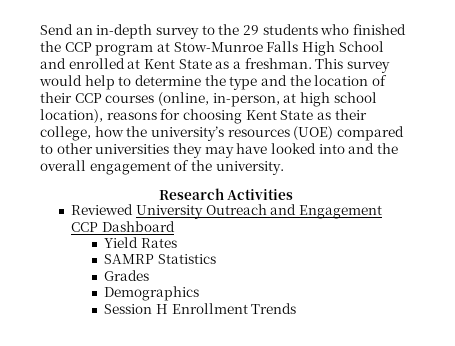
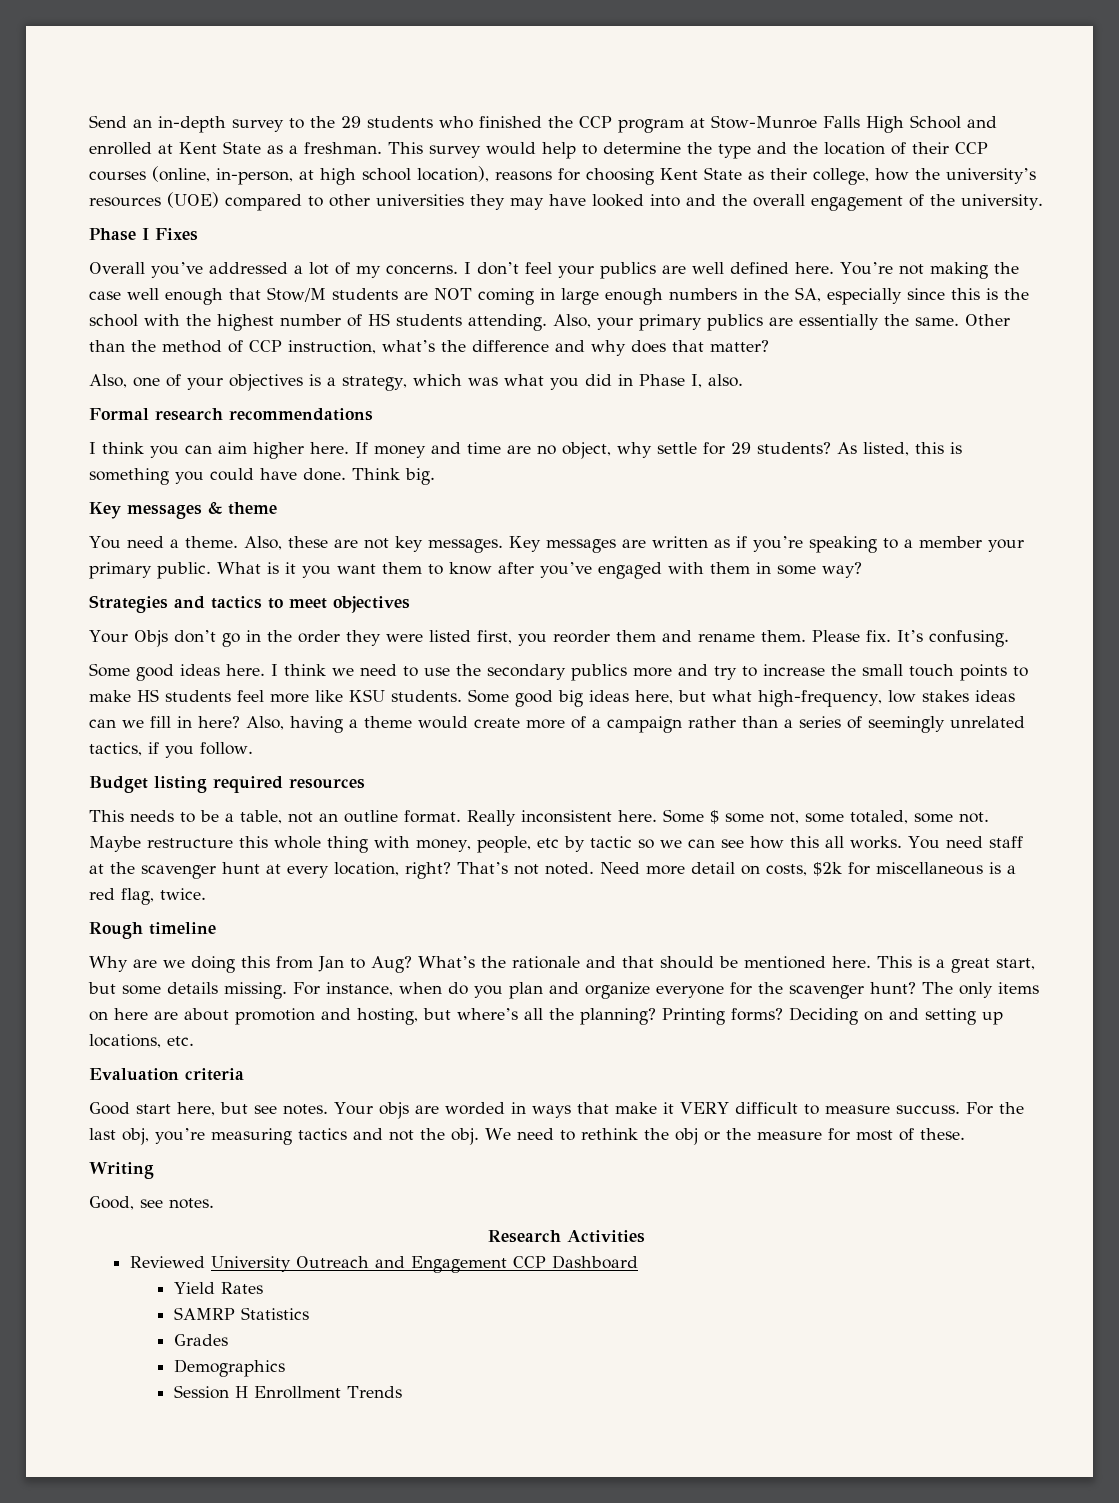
(284, 168) none -> [89,228,198,241] [89,262,1019,279] [89,287,1029,305] [89,313,1010,331] [89,340,769,356] [89,374,743,391] [89,408,373,421] [89,442,962,459] [89,468,435,485] [89,501,277,519] [89,536,1024,553] [89,562,862,579] [89,595,410,613] [89,630,1009,647] [89,663,1028,681] [89,689,1015,707] [89,716,1025,733] [89,742,253,758] [89,776,365,793] [89,809,989,826] [89,836,1023,853] [89,862,1016,879] [89,888,206,905] [89,922,216,939] [89,956,1035,973] [88,982,1039,999] [89,1007,1003,1025] [89,1034,194,1048] [89,1068,244,1081] [89,1102,1024,1119] [89,1128,965,1145] [89,1162,154,1179] [89,1196,214,1210] // Phase I Fixes // Overall you’ve addressed a lot of my concerns. I don’t feel your publics are well defined here. You’re not making the case well enough that Stow/M students are NOT coming in large enough numbers in the SA, especially since this is the school with the highest number of HS students attending. Also, your primary publics are essentially the same. Other than the method of CCP instruction, what’s the difference and why does that matter? // Also, one of your objectives is a strategy, which was what you did in Phase I, also. // Formal research recommendations // I think you can aim higher here. If money and time are no object, why settle for 29 students? As listed, this is something you could have done. Think big. // Key messages & theme // You need a theme. Also, these are not key messages. Key messages are written as if you’re speaking to a member your primary public. What is it you want them to know after you’ve engaged with them in some way? // Strategies and tactics to meet objectives // Your Objs don’t go in the order they were listed first, you reorder them and rename them. Please fix. It’s confusing. // Some good ideas here. I think we need to use the secondary publics more and try to increase the small touch points to make HS students feel more like KSU students. Some good big ideas here, but what high-frequency, low stakes ideas can we fill in here? Also, having a theme would create more of a campaign rather than a series of seemingly unrelated tactics, if you follow. // Budget listing required resources // This needs to be a table, not an outline format. Really inconsistent here. Some $ some not, some totaled, some not. Maybe restructure this whole thing with money, people, etc by tactic so we can see how this all works. You need staff at the scavenger hunt at every location, right? That’s not noted. Need more detail on costs, $2k for miscellaneous is a red flag, twice. // Rough timeline // Why are we doing this from Jan to Aug? What’s the rationale and that should be mentioned here. This is a great start, but some details missing. For instance, when do you plan and organize everyone for the scavenger hunt? The only items on here are about promotion and hosting, but where’s all the planning? Printing forms? Deciding on and setting up locations, etc. // Evaluation criteria // Good start here, but see notes. Your objs are worded in ways that make it VERY difficult to measure succuss. For the last obj, you’re measuring tactics and not the obj. We need to rethink the obj or the measure for most of these. // Writing // Good, see notes.

